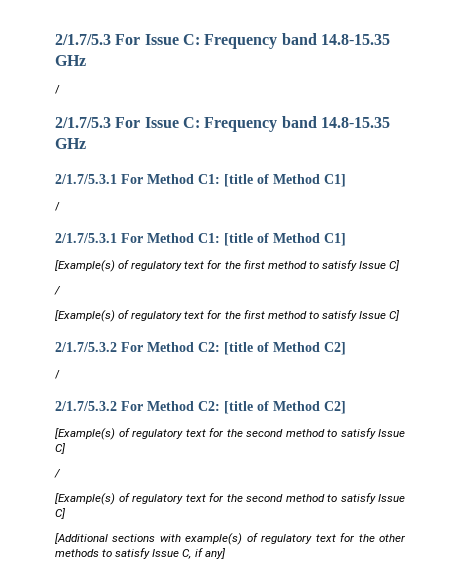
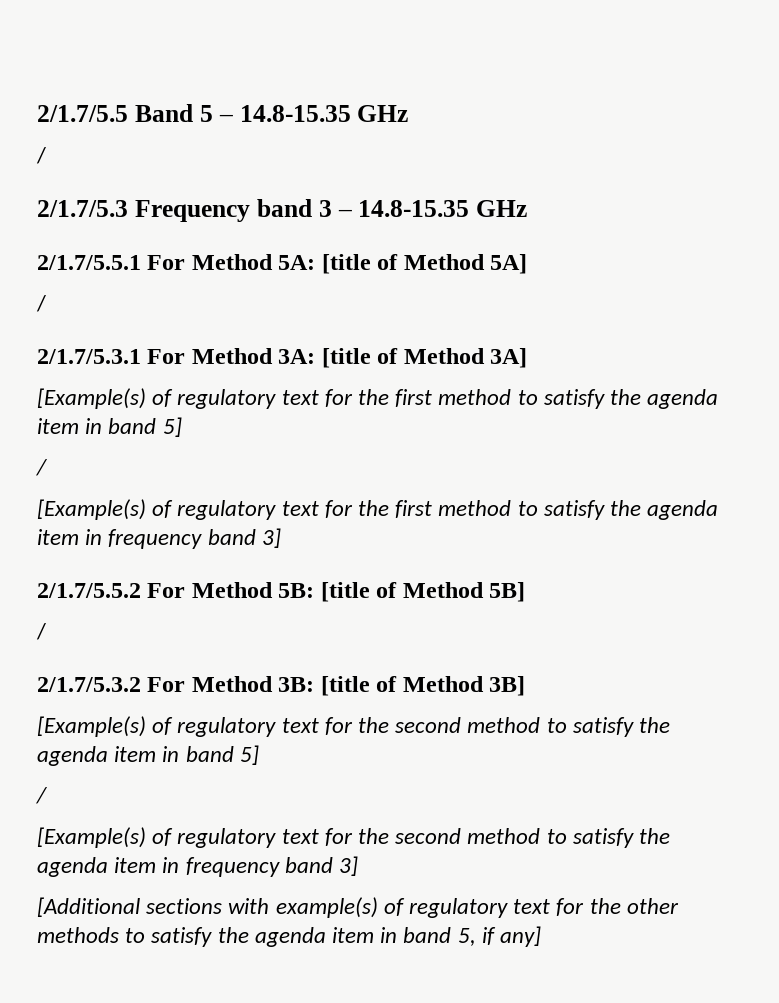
[55,33,317,49] 2/1.7/5.3 For Issue C: Frequency band -> [37,104,233,122] 2/1.7/5.5 Band 5 –
[115,116,390,132] [55,138,86,149] [55,174,346,187] For Issue C: Frequency band 14.8-15.35 GHz // 2/1.7/5.3.1 For Method C1: [title of Method C1] -> [134,199,528,222] [37,254,528,274] Frequency band 3 – 14.8-15.35 GHz // 2/1.7/5.5.1 For Method 5A: [title of Method 5A]
[198,233,346,246] C1: [title of Method C1] -> [278,348,528,368] 3A: [title of Method 3A]
[359,260,401,271] Issue C] -> [610,389,719,409] [37,417,182,437] the agenda item in band 5]
[359,310,401,321] [55,342,346,355] Issue C] // 2/1.7/5.3.2 For Method C2: [title of Method C2] -> [610,500,719,520] [37,528,281,549] [37,582,526,602] the agenda item in frequency band 3] // 2/1.7/5.5.2 For Method 5B: [title of Method 5B]
[198,401,346,414] C2: [title of Method C2] -> [278,676,526,696] 3B: [title of Method 3B]
[378,429,405,437] [55,443,66,454] Issue C] -> [639,717,671,733] [37,745,259,766] the agenda item in band 5]
[378,494,405,502] [55,508,66,519] Issue C] -> [639,828,671,844] [37,856,359,877] the agenda item in frequency band 3]
[152,549,192,559] Issue C, -> [217,927,476,947] the agenda item in band 5,

